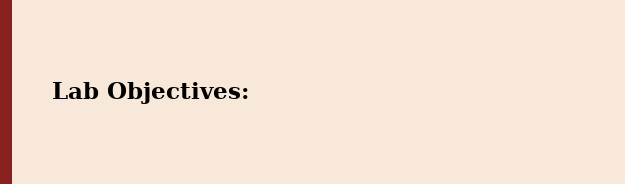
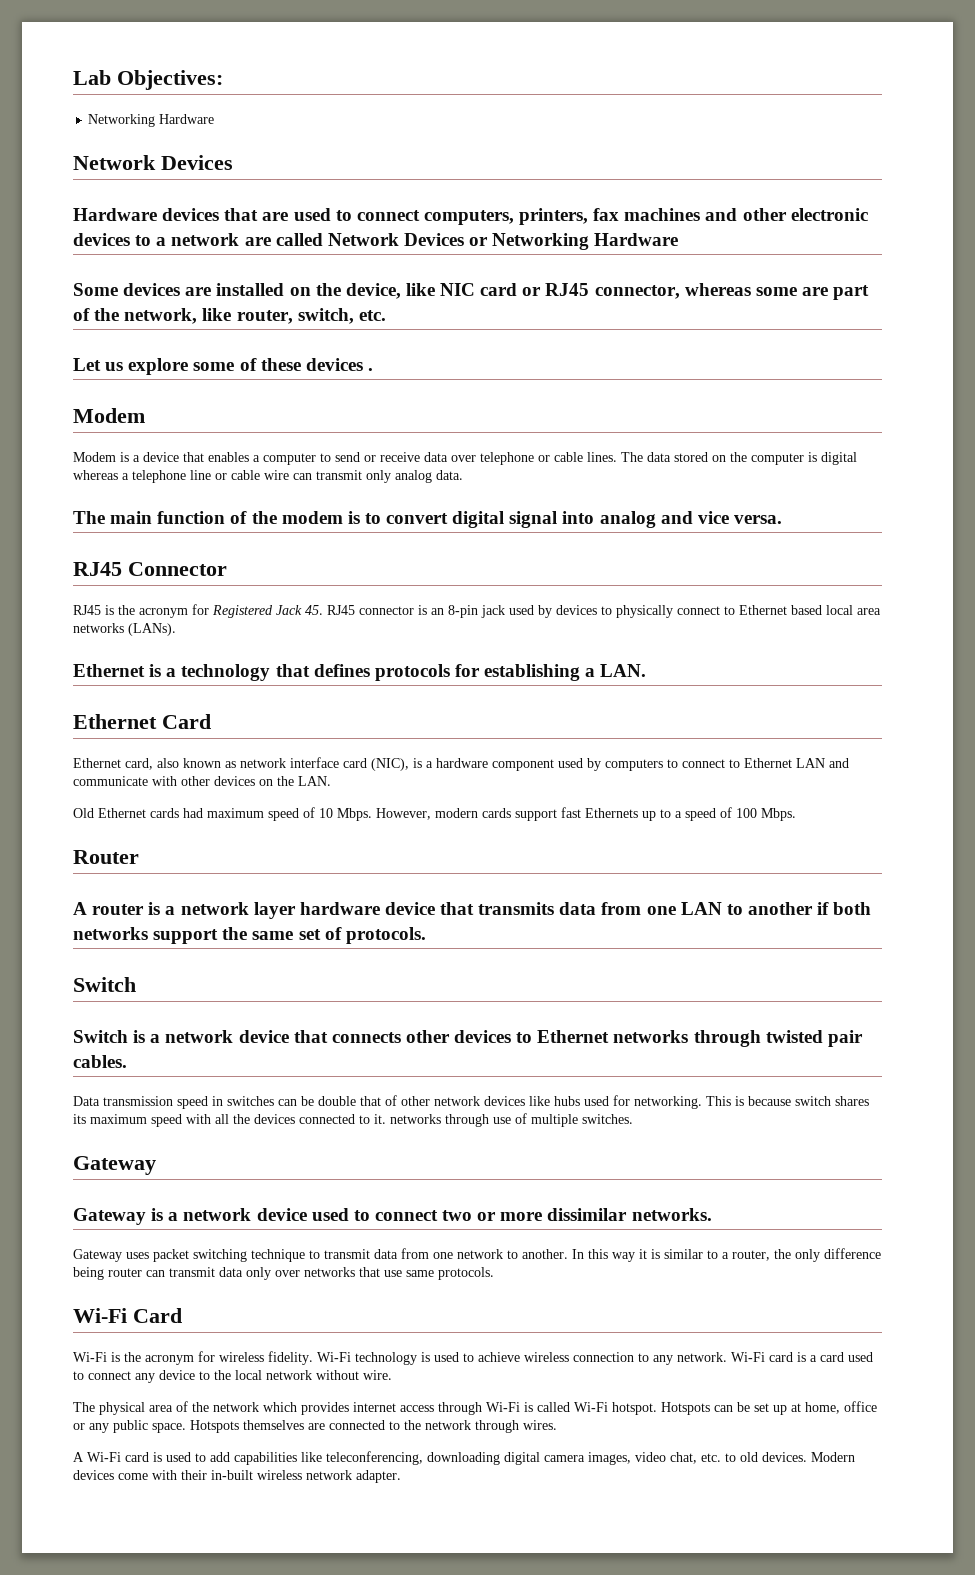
(249, 93) none -> [88,114,215,127] [73,155,233,170] [73,208,868,225] [73,233,679,250] [73,283,870,300] [73,308,386,324] [73,358,373,375] [73,408,145,423] [73,452,857,465] [73,470,463,483] [73,511,782,528] [73,562,227,576] [73,604,881,618] [73,623,176,636] [73,664,647,681] [73,714,211,729] [73,757,849,771] [73,776,331,786] [73,807,796,821] [73,850,139,864] [73,902,872,919] [73,927,426,944] [73,977,136,992] [73,1030,863,1047] [73,1055,127,1068] [73,1095,869,1109] [73,1113,633,1127] [73,1156,156,1175] [73,1208,712,1225] [73,1248,881,1262] [73,1267,494,1280] [73,1308,182,1323] [73,1351,873,1365] [73,1370,392,1383] [73,1401,877,1415] [73,1420,557,1433] [73,1451,855,1465] [73,1470,401,1483] // Networking Hardware // Network Devices // Hardware devices that are used to connect computers, printers, fax machines and other electronic devices to a network are called Network Devices or Networking Hardware // Some devices are installed on the device, like NIC card or RJ45 connector, whereas some are part of the network, like router, switch, etc. // Let us explore some of these devices . // Modem // Modem is a device that enables a computer to send or receive data over telephone or cable lines. The data stored on the computer is digital whereas a telephone line or cable wire can transmit only analog data. // The main function of the modem is to convert digital signal into analog and vice versa. // RJ45 Connector // RJ45 is the acronym for Registered Jack 45. RJ45 connector is an 8-pin jack used by devices to physically connect to Ethernet based local area networks (LANs). // Ethernet is a technology that defines protocols for establishing a LAN. // Ethernet Card // Ethernet card, also known as network interface card (NIC), is a hardware component used by computers to connect to Ethernet LAN and communicate with other devices on the LAN. // Old Ethernet cards had maximum speed of 10 Mbps. However, modern cards support fast Ethernets up to a speed of 100 Mbps. // Router // A router is a network layer hardware device that transmits data from one LAN to another if both networks support the same set of protocols. // Switch // Switch is a network device that connects other devices to Ethernet networks through twisted pair cables. // Data transmission speed in switches can be double that of other network devices like hubs used for networking. This is because switch shares its maximum speed with all the devices connected to it. networks through use of multiple switches. // Gateway // Gateway is a network device used to connect two or more dissimilar networks. // Gateway uses packet switching technique to transmit data from one network to another. In this way it is similar to a router, the only difference being router can transmit data only over networks that use same protocols. // Wi-Fi Card // Wi-Fi is the acronym for wireless fidelity. Wi-Fi technology is used to achieve wireless connection to any network. Wi-Fi card is a card used to connect any device to the local network without wire. // The physical area of the network which provides internet access through Wi-Fi is called Wi-Fi hotspot. Hotspots can be set up at home, office or any public space. Hotspots themselves are connected to the network through wires. // A Wi-Fi card is used to add capabilities like teleconferencing, downloading digital camera images, video chat, etc. to old devices. Modern devices come with their in-built wireless network adapter.

